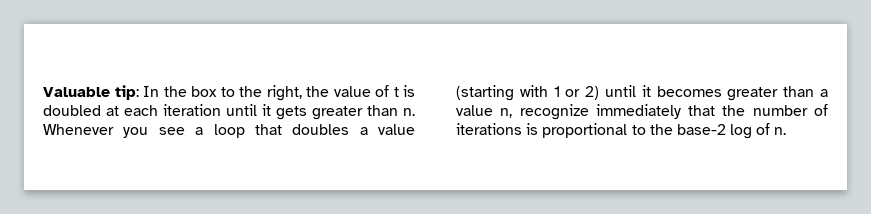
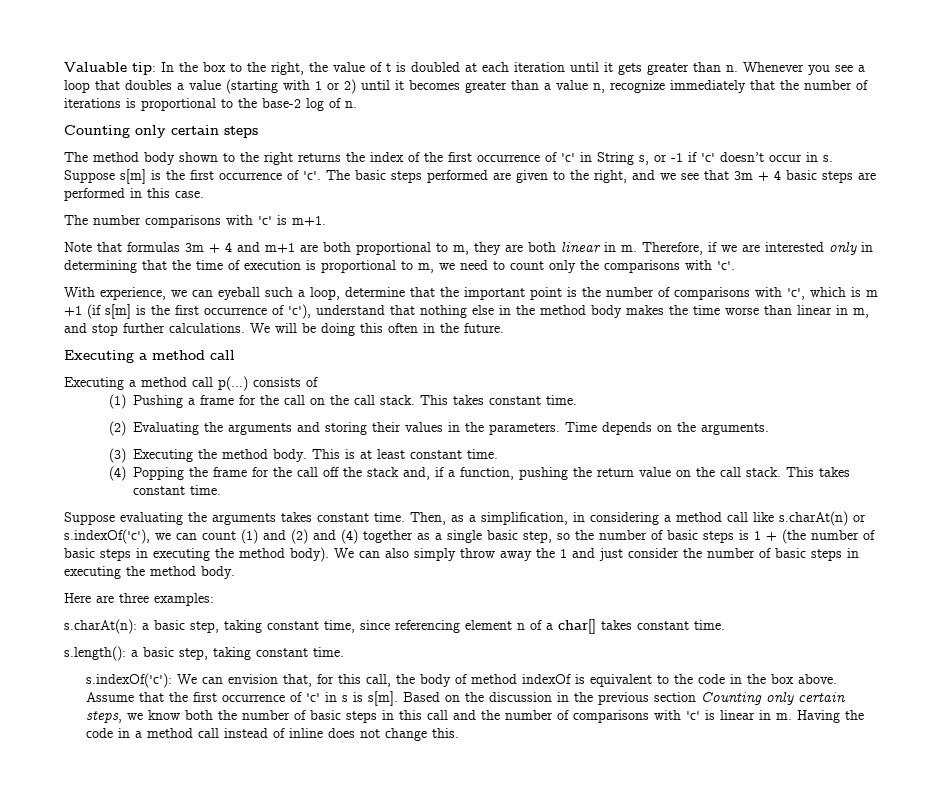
(787, 131) none -> [64,125,258,138] [64,152,833,165] [64,169,876,184] [64,188,204,201] [64,215,326,228] [64,242,873,255] [64,260,735,273] [64,287,878,300] [64,304,869,319] [64,323,504,336] [64,350,235,363] [64,376,318,391] [108,394,577,409] [108,421,769,436] [108,448,498,463] [108,466,850,481] [132,485,221,495] [64,511,866,526] [64,529,875,544] [64,547,859,562] [64,566,235,579] [64,593,214,606] [64,619,725,634] [64,646,344,661] [86,673,838,688] [86,691,847,706] [86,710,865,723] [86,728,460,741] // Counting only certain steps // The method body shown to the right returns the index of the first occurrence of 'c' in String s, or -1 if 'c' doesn’t occur in s. Suppose s[m] is the first occurrence of 'c'. The basic steps performed are given to the right, and we see that 3m + 4 basic steps are performed in this case. // The number comparisons with 'c' is m+1. // Note that formulas 3m + 4 and m+1 are both proportional to m, they are both linear in m. Therefore, if we are interested only in determining that the time of execution is proportional to m, we need to count only the comparisons with 'c'. // With experience, we can eyeball such a loop, determine that the important point is the number of comparisons with 'c', which is m +1 (if s[m] is the first occurrence of 'c'), understand that nothing else in the method body makes the time worse than linear in m, and stop further calculations. We will be doing this often in the future. // Executing a method call // Executing a method call p(…) consists of // (1) Pushing a frame for the call on the call stack. This takes constant time. // (2) Evaluating the arguments and storing their values in the parameters. Time depends on the arguments. // (3) Executing the method body. This is at least constant time. // (4) Popping the frame for the call off the stack and, if a function, pushing the return value on the call stack. This takes constant time. // Suppose evaluating the arguments takes constant time. Then, as a simplification, in considering a method call like s.charAt(n) or s.indexOf('c'), we can count (1) and (2) and (4) together as a single basic step, so the number of basic steps is 1 + (the number of basic steps in executing the method body). We can also simply throw away the 1 and just consider the number of basic steps in executing the method body. // Here are three examples: // s.charAt(n): a basic step, taking constant time, since referencing element n of a char[] takes constant time. // s.length(): a basic step, taking constant time. // s.indexOf('c'): We can envision that, for this call, the body of method indexOf is equivalent to the code in the box above. Assume that the first occurrence of 'c' in s is s[m]. Based on the discussion in the previous section Counting only certain steps, we know both the number of basic steps in this call and the number of comparisons with 'c' is linear in m. Having the code in a method call instead of inline does not change this.

